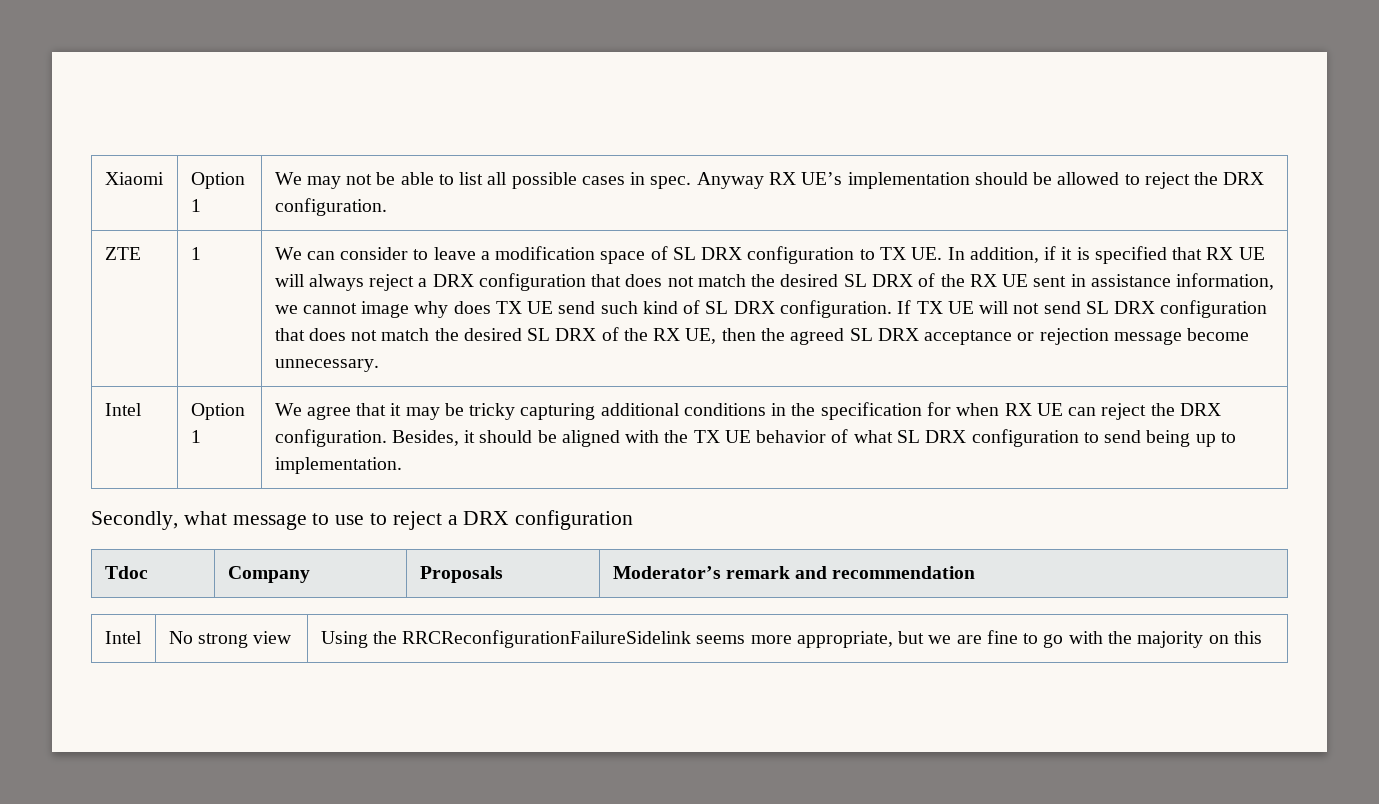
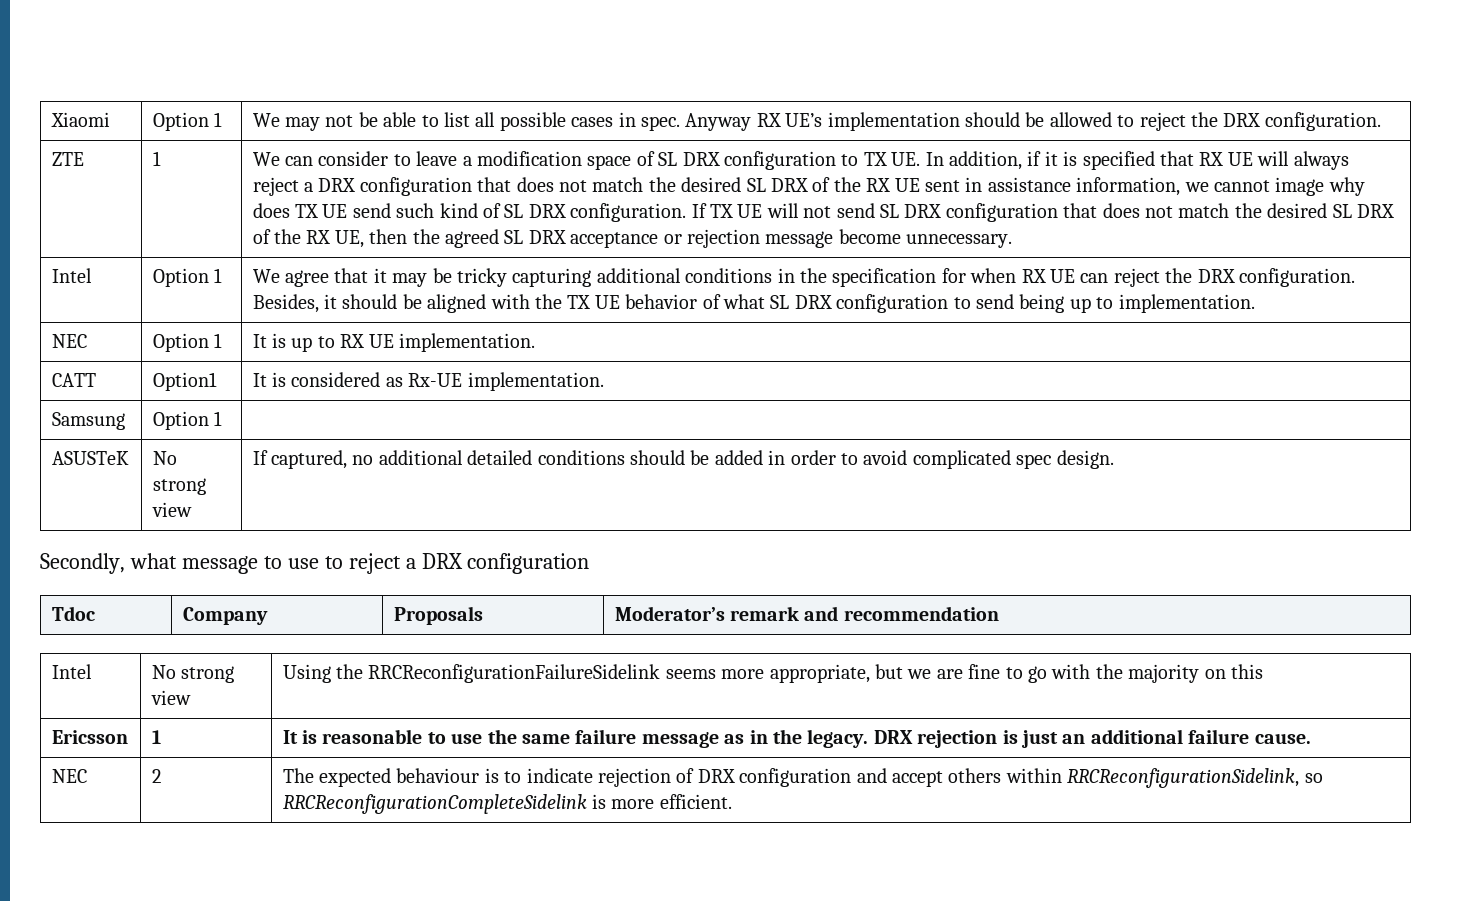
(402, 465) none -> [51,334,87,348] [152,333,223,352] [252,333,536,352] [51,373,96,387] [152,372,217,391] [252,372,604,391] [51,412,125,430] [152,411,223,430] [51,451,129,465] [152,451,177,465] [152,478,206,495] [151,502,192,517] [252,450,1114,469] // NEC | Option 1 | It is up to RX UE implementation. // CATT | Option1 | It is considered as Rx-UE implementation. // Samsung | Option 1 | // ASUSTeK | No strong view | If captured, no additional detailed conditions should be added in order to avoid complicated spec design.
(1262, 637) none -> [51,730,128,744] [151,730,161,744] [282,729,1311,748] [51,769,87,783] [151,769,161,783] [282,768,1323,788] [282,794,732,814] // Ericsson | 1 | It is reasonable to use the same failure message as in the legacy. DRX rejection is just an additional failure cause. // NEC | 2 | The expected behaviour is to indicate rejection of DRX configuration and accept others within RRCReconfigurationSidelink, so RRCReconfigurationCompleteSidelink is more efficient.

